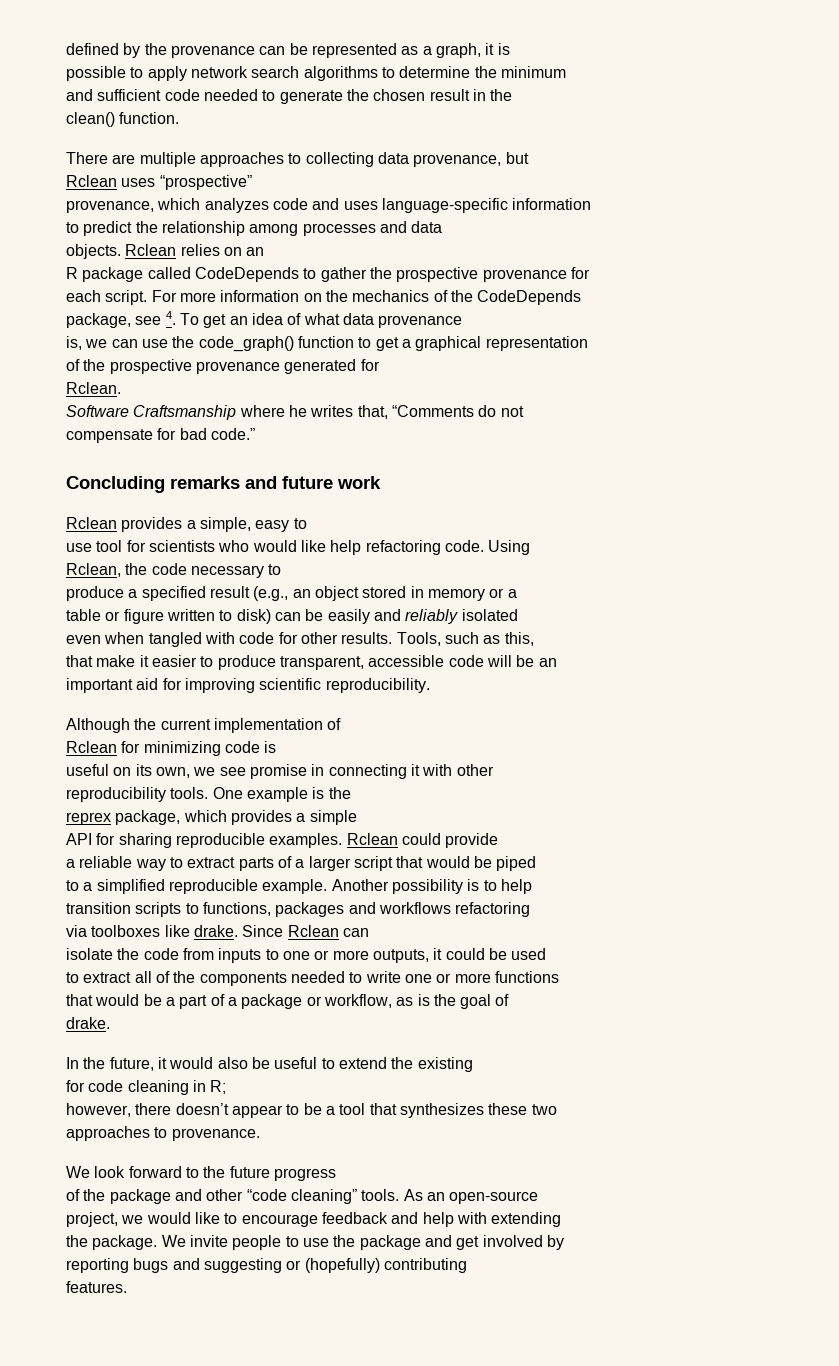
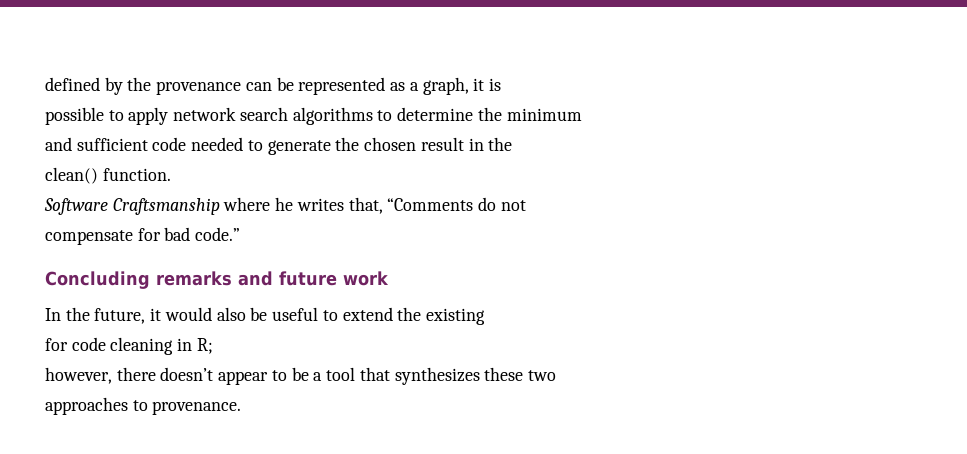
[66,152,529,167] [66,175,252,190] [66,198,592,213] [66,221,443,236] [66,244,265,259] [66,267,590,282] [66,290,582,305] [66,311,463,328] [66,336,588,352] [66,359,380,374] [66,382,121,394] // There are multiple approaches to collecting data provenance, but // Rclean uses “prospective” // provenance, which analyzes code and uses language-specific information // to predict the relationship among processes and data // objects. Rclean relies on an // R package called CodeDepends to gather the prospective provenance for // each script. For more information on the mechanics of the CodeDepends // package, see 4. To get an idea of what data provenance // is, we can use the code_graph() function to get a graphical representation // of the prospective provenance generated for // Rclean. -> (171, 174) none
[66,517,307,532] [66,540,531,555] [66,563,282,578] [66,586,517,601] [66,609,518,624] [66,632,534,647] [66,655,557,670] [66,678,430,693] [66,718,342,733] [66,741,277,756] [66,764,494,779] [66,787,351,802] [66,810,357,825] [66,833,499,848] [66,856,537,871] [66,879,532,894] [66,902,531,917] [66,925,369,937] [66,948,547,963] [66,971,559,986] [66,994,510,1009] [66,1017,110,1029] // Rclean provides a simple, easy to // use tool for scientists who would like help refactoring code. Using // Rclean, the code necessary to // produce a specified result (e.g., an object stored in memory or a // table or figure written to disk) can be easily and reliably isolated // even when tangled with code for other results. Tools, such as this, // that make it easier to produce transparent, accessible code will be an // important aid for improving scientific reproducibility. // Although the current implementation of // Rclean for minimizing code is // useful on its own, we see promise in connecting it with other // reproducibility tools. One example is the // reprex package, which provides a simple // API for sharing reproducible examples. Rclean could provide // a reliable way to extract parts of a larger script that would be piped // to a simplified reproducible example. Another possibility is to help // transition scripts to functions, packages and workflows refactoring // via toolboxes like drake. Since Rclean can // isolate the code from inputs to one or more outputs, it could be used // to extract all of the components needed to write one or more functions // that would be a part of a package or workflow, as is the goal of // drake. -> (389, 278) none
[66,1166,336,1181] [66,1189,539,1204] [66,1212,562,1227] [66,1235,564,1250] [66,1258,467,1273] [66,1281,127,1293] // We look forward to the future progress // of the package and other “code cleaning” tools. As an open-source // project, we would like to encourage feedback and help with extending // the package. We invite people to use the package and get involved by // reporting bugs and suggesting or (hopefully) contributing // features. -> (242, 408) none

